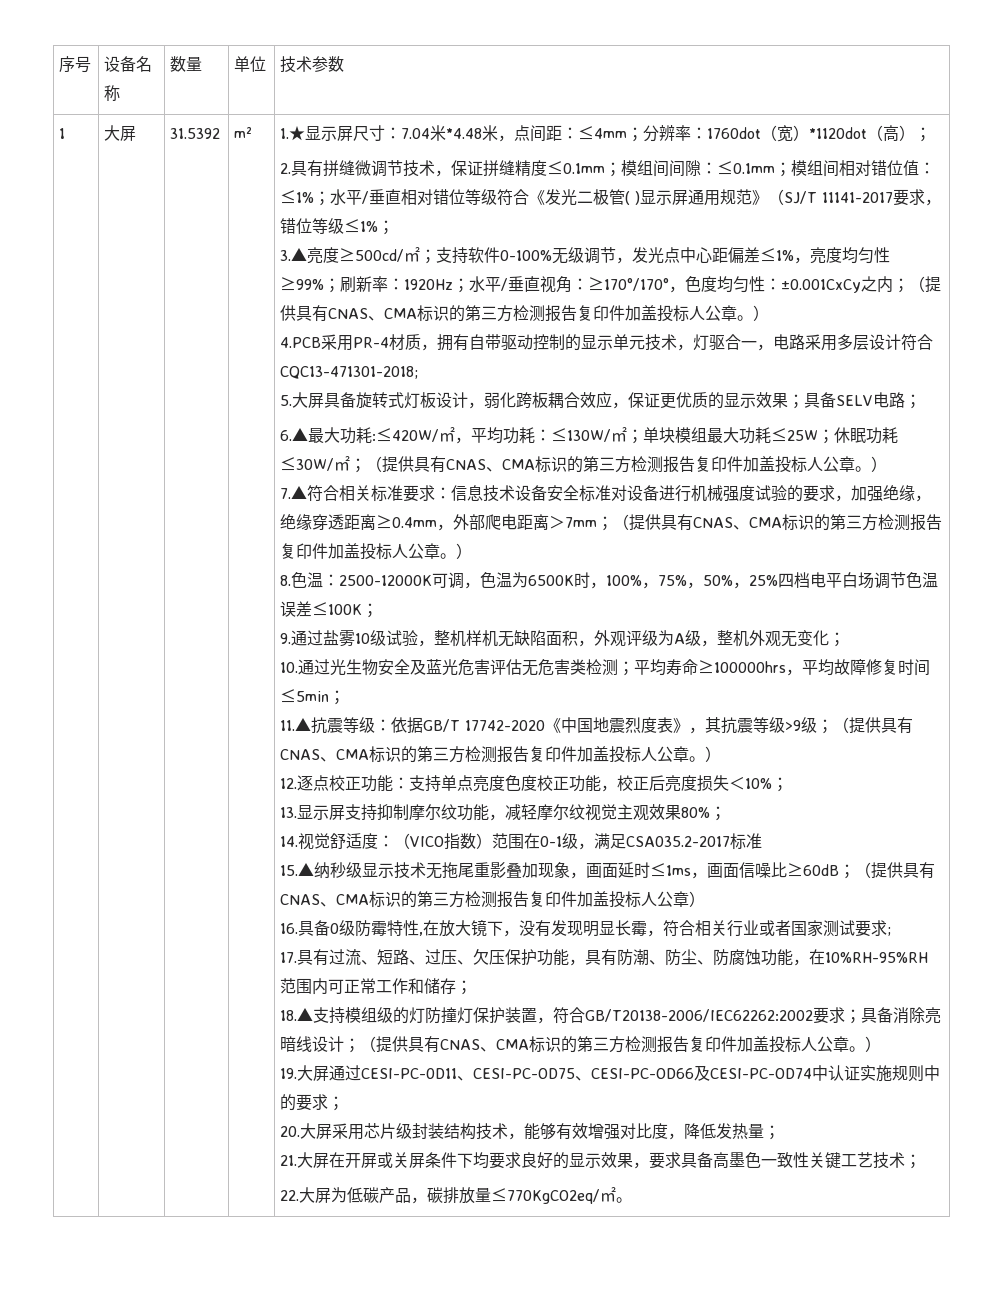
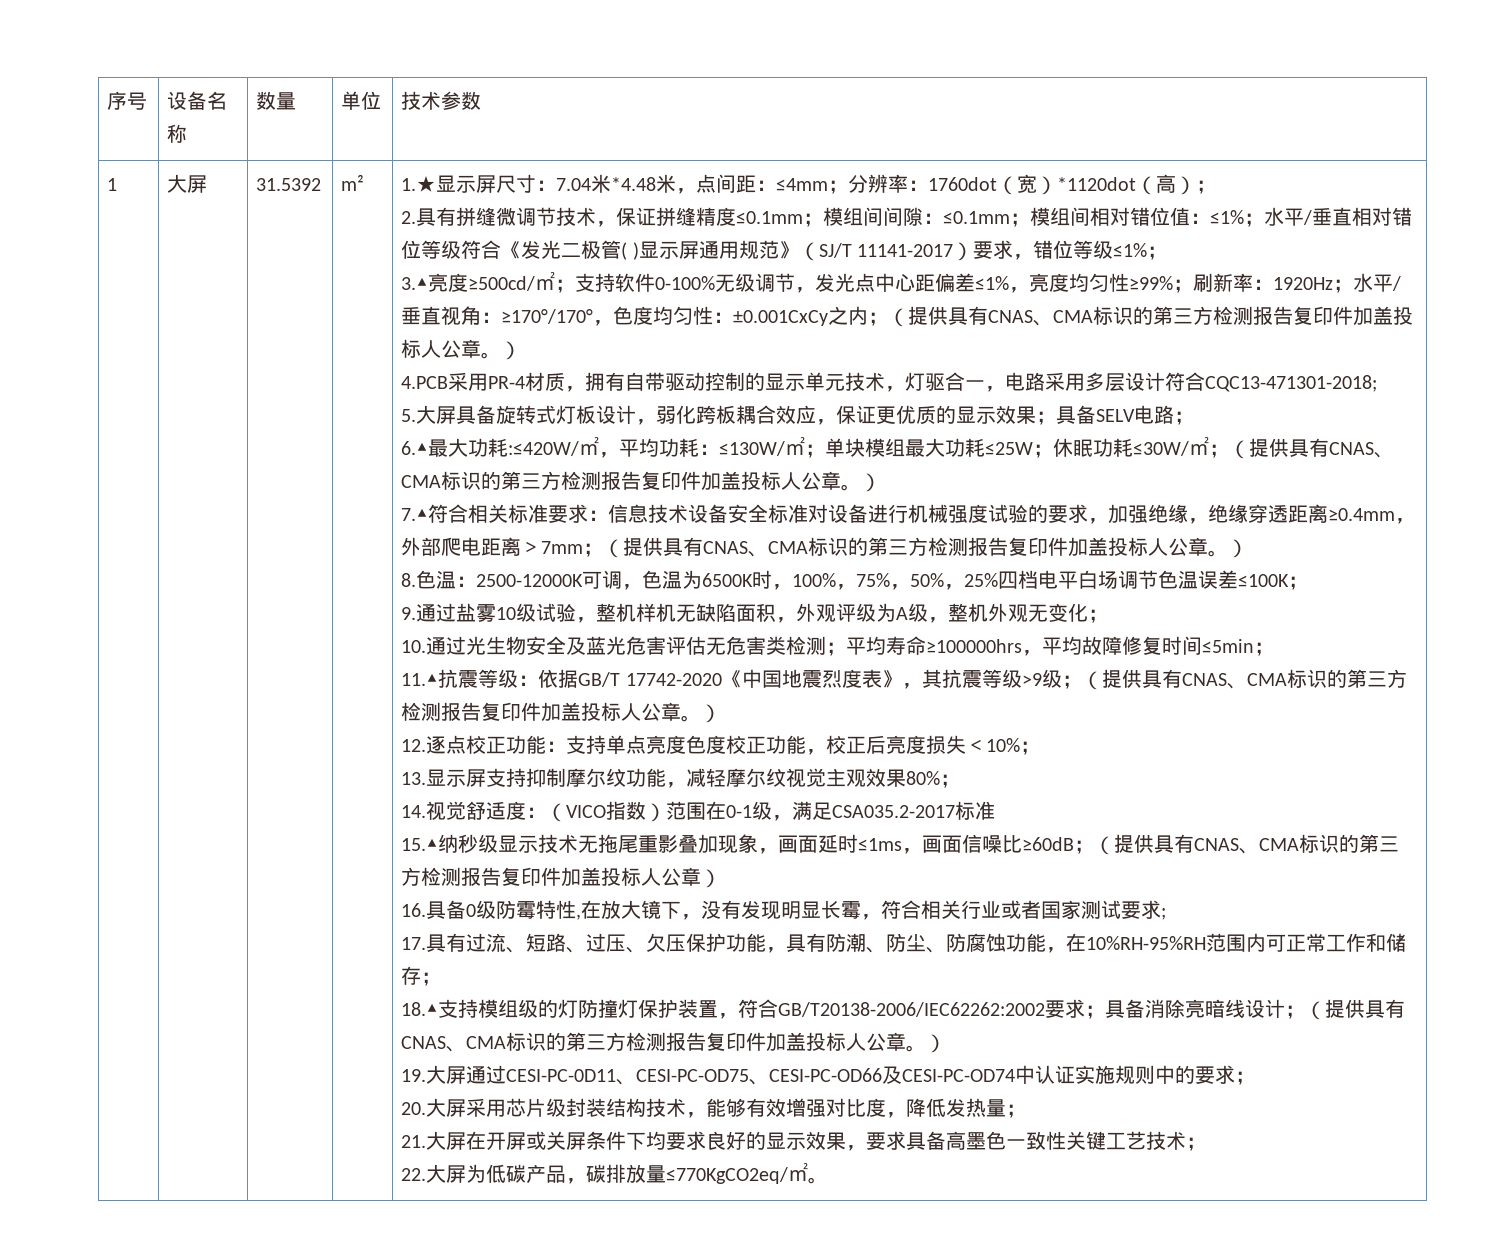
(894, 197) none -> [953,242,974,261] ）

